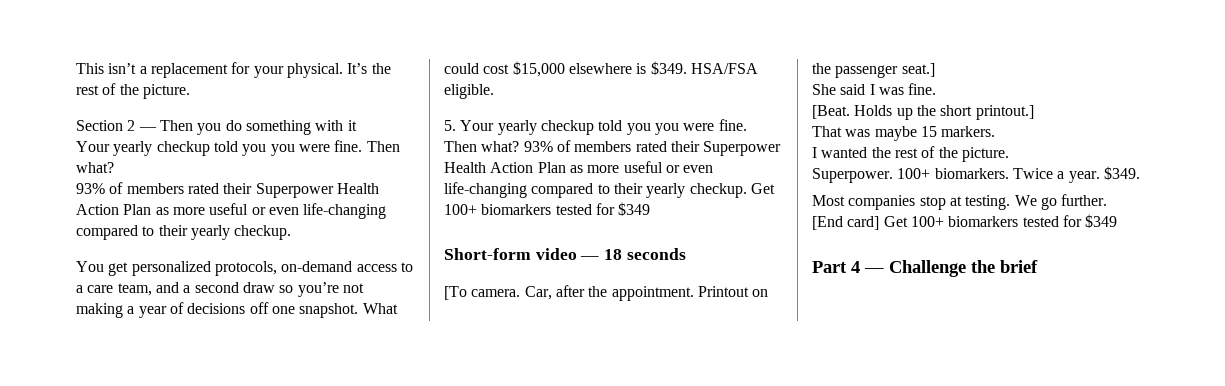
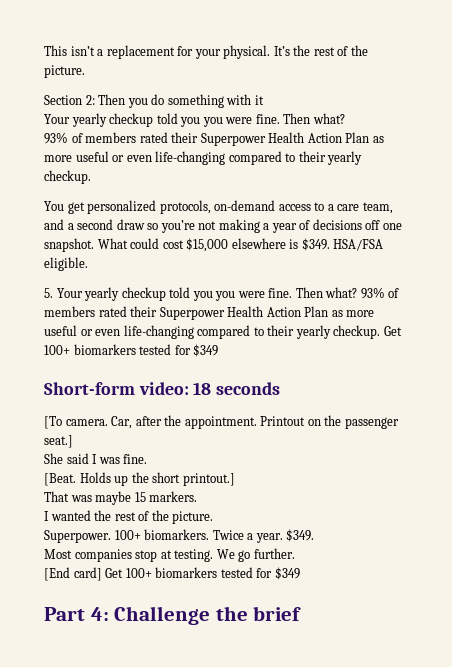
[127,120,157,131] 2 — -> [85,95,95,105] 2:
[535,248,600,260] video — -> [138,382,189,395] video:
[851,261,884,273] 4 — -> [90,607,109,621] 4:

